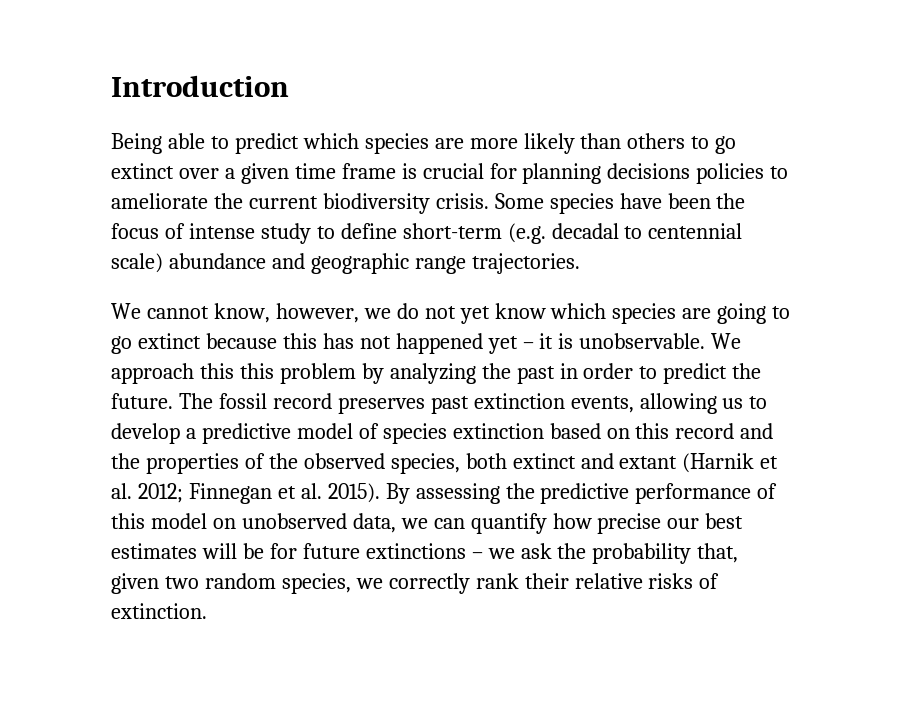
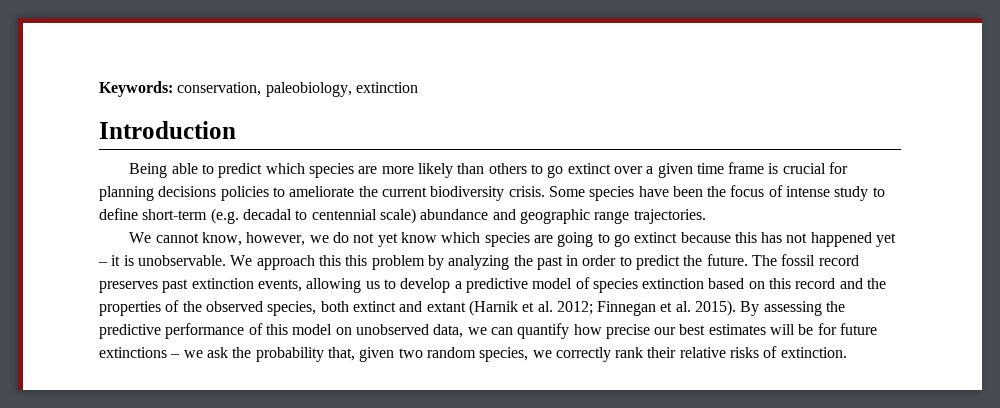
(111, 86) none -> [99,81,418,97] Keywords: conservation, paleobiology, extinction //

